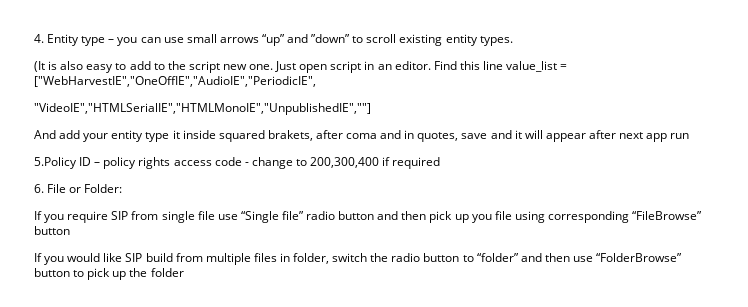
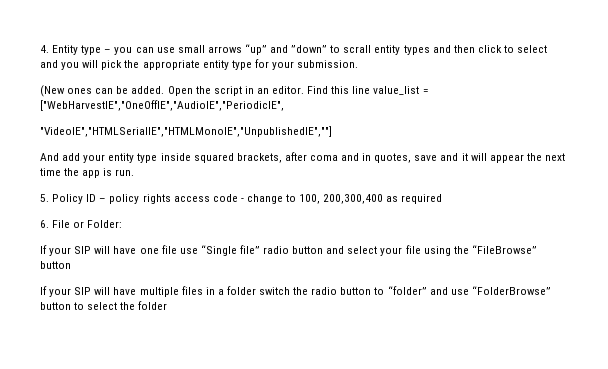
[366,34,513,46] [34,61,328,73] scroll existing entity types. // (It is also easy to add to the script new one. Just open -> [343,45,548,55] [40,59,359,70] [40,85,211,97] scrall entity types and then click to select and you will pick the appropriate entity type for your submission. // (New ones can be added. Open the
[172,130,180,139] it -> (158, 158) none
[267,130,313,141] brakets, -> [236,153,282,163] brackets,
[588,130,690,142] [34,157,77,169] after next app run // 5.Policy -> [526,153,565,161] [40,168,135,178] [40,194,84,204] the next time the app is run. // 5. Policy
[310,157,391,168] 200,300,400 if -> [299,194,399,204] 100, 200,300,400 as
[44,211,195,223] you require SIP from single -> [49,246,159,256] your SIP will have one
[401,211,492,223] then pick up you -> [347,246,403,256] select your
[547,211,629,223] corresponding -> [453,246,469,254] the
[44,253,203,265] you would like SIP build from -> [49,287,137,297] your SIP will have
[293,253,330,264] folder, -> [217,286,256,295] a folder
[544,253,570,262] then -> (448, 291) none
[87,268,127,280] pick up -> [87,302,118,310] select

